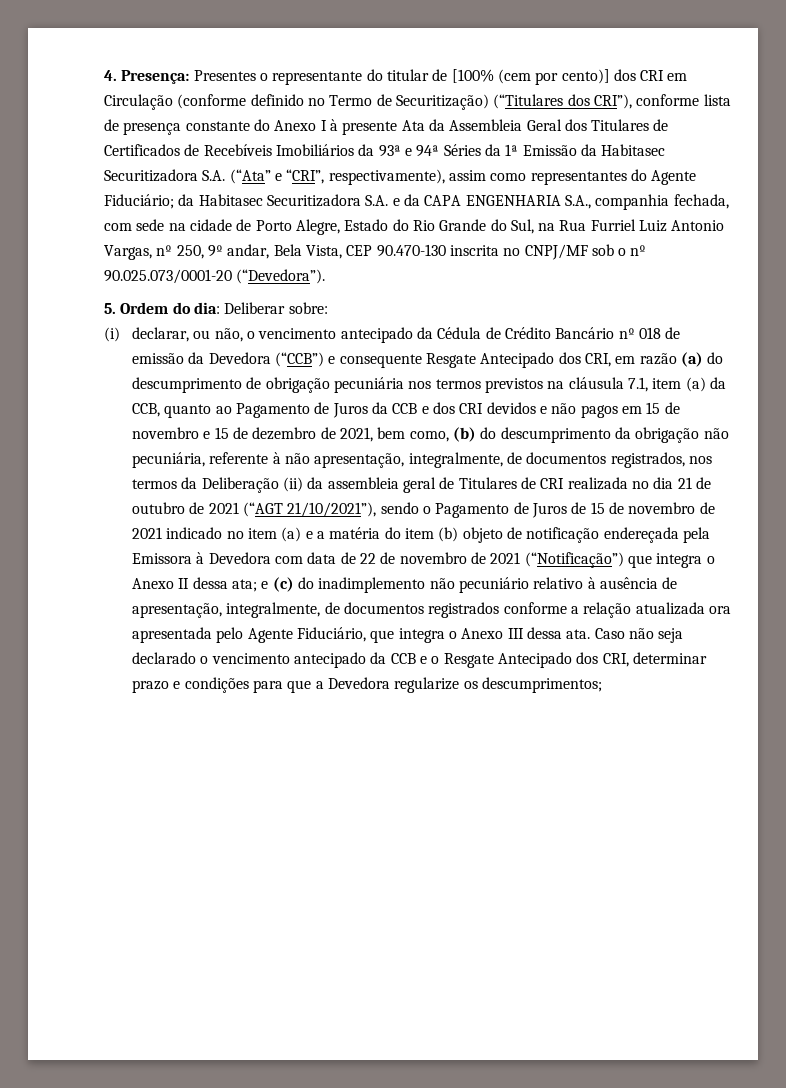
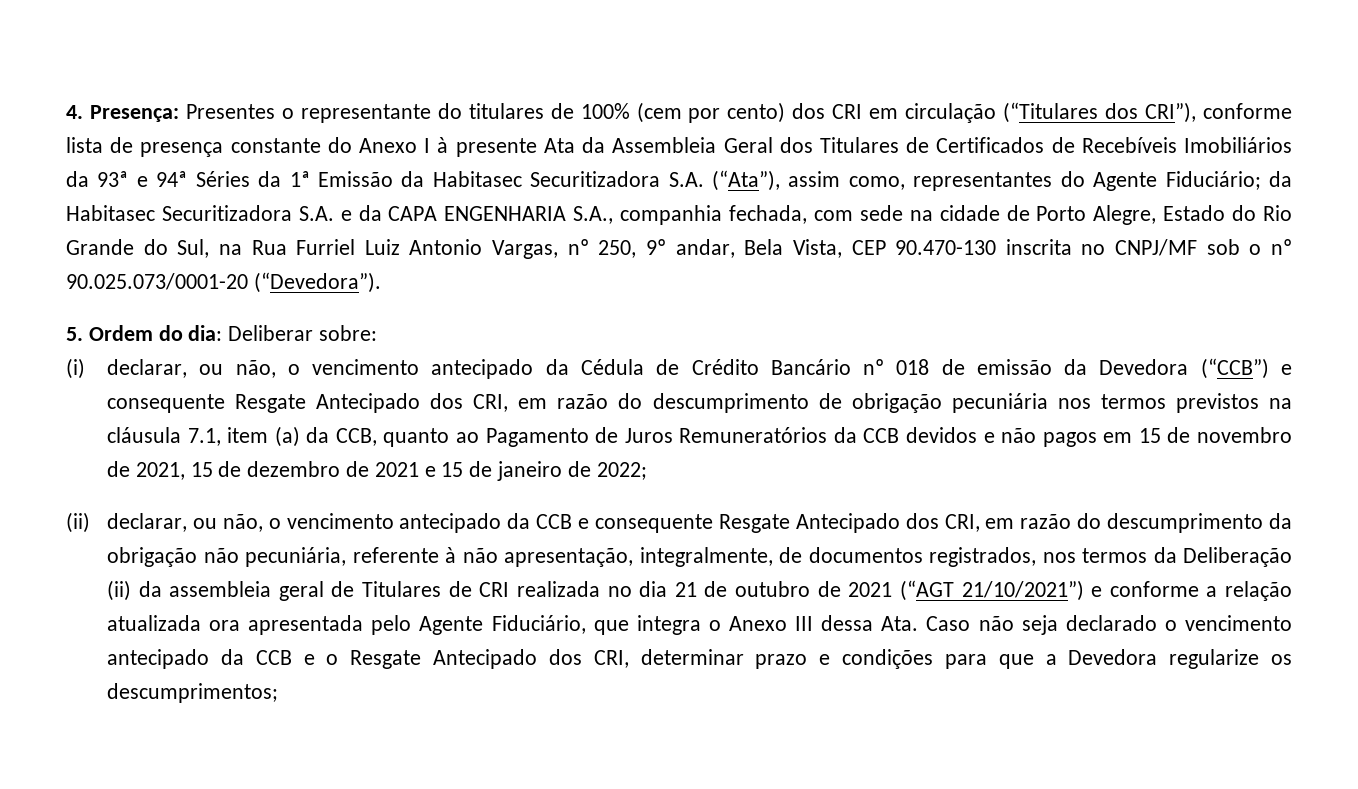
[386,69,494,83] titular de [100% -> [468,103,630,119] titulares de 100%
[561,69,610,84] cento)] -> [727,102,786,123] cento)
[104,94,489,110] Circulação (conforme definido no Termo de Securitização) -> [905,103,997,123] circulação
[229,169,527,185] (“Ata” e “CRI”, respectivamente), assim como -> [712,170,905,191] (“Ata”), assim como,
[680,352,703,367] (a) -> (609, 401) none
[372,402,484,414] da CCB e dos CRI -> [679,427,900,443] Remuneratórios da CCB
[203,431,211,439] e -> [107,461,185,480] de 2021,
[340,427,476,442] 2021, bem como, (b) -> [374,461,647,481] [66,512,1072,533] 2021 e 15 de janeiro de 2022; // (ii) declarar, ou não, o vencimento antecipado da CCB e consequente Resgate Antecipado dos CRI, em razão
[287,502,715,518] [132,527,710,543] [132,552,715,568] [132,577,678,593] [132,602,500,618] 21/10/2021”), sendo o Pagamento de Juros de 15 de novembro de 2021 indicado no item (a) e a matéria do item (b) objeto de notificação endereçada pela Emissora à Devedora com data de 22 de novembro de 2021 (“Notificação”) que integra o Anexo II dessa ata; e (c) do inadimplemento não pecuniário relativo à ausência de apresentação, integralmente, de documentos registrados -> [961,580,1103,601] 21/10/2021”) e
[566,629,591,639] ata. -> [881,616,919,631] Ata.

